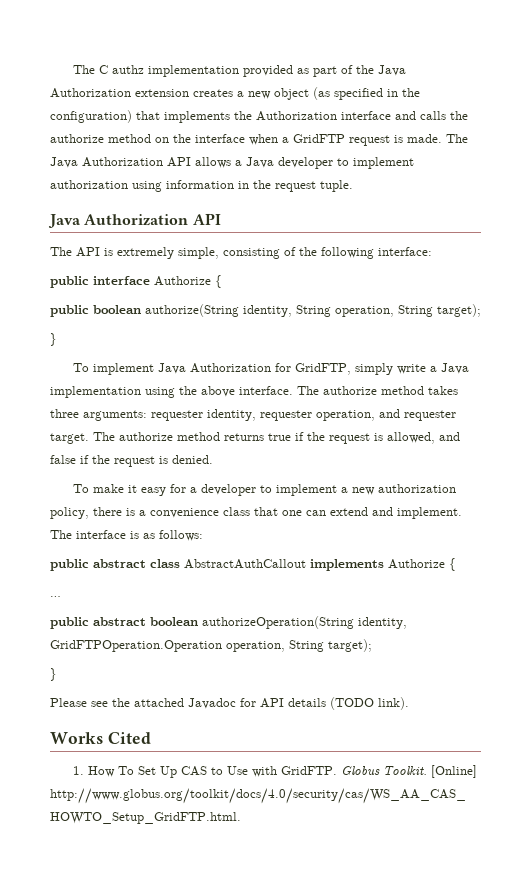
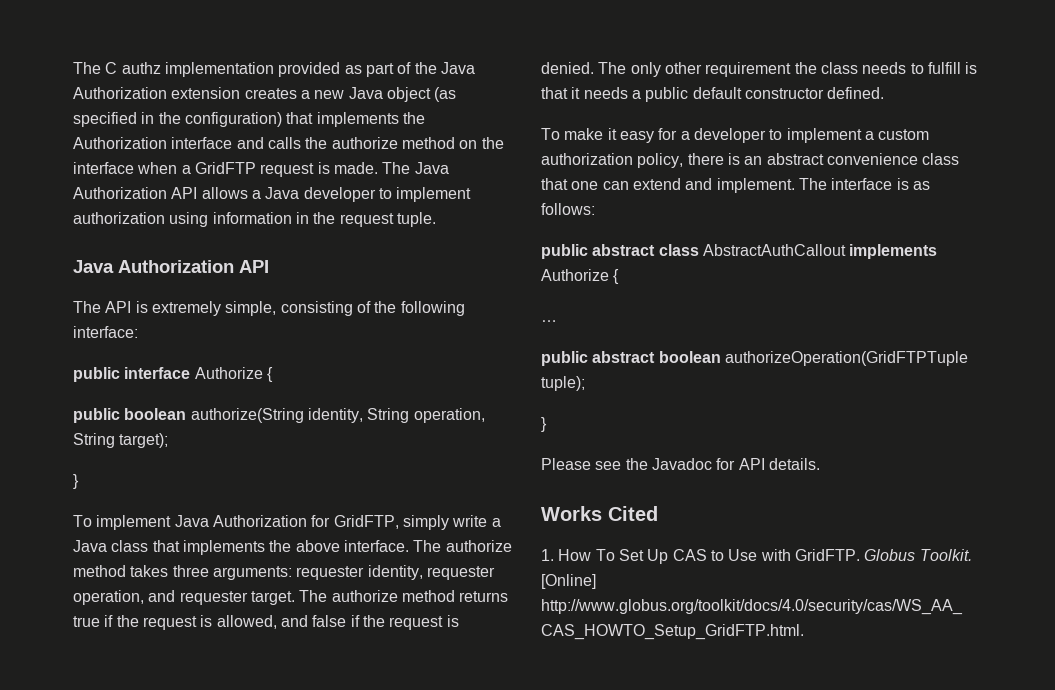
(271, 95) none -> [348,87,383,99] Java
[50,386,175,398] implementation using -> [111,540,265,555] class that implements
(213, 459) none -> [598,62,978,77] [541,87,885,102] The only other requirement the class needs to fulfill is that it needs a public default constructor defined.
[351,487,375,495] new -> [878,129,930,140] custom
[139,510,146,516] a -> [744,153,824,165] an abstract
[202,616,407,629] [50,639,372,652] authorizeOperation(String identity, GridFTPOperation.Operation operation, String target); -> [724,351,968,366] [541,376,585,391] authorizeOperation(GridFTPTuple tuple);
[134,698,184,707] attached -> (648, 464) none
[288,697,409,710] details (TODO link). -> [768,458,820,470] details.

